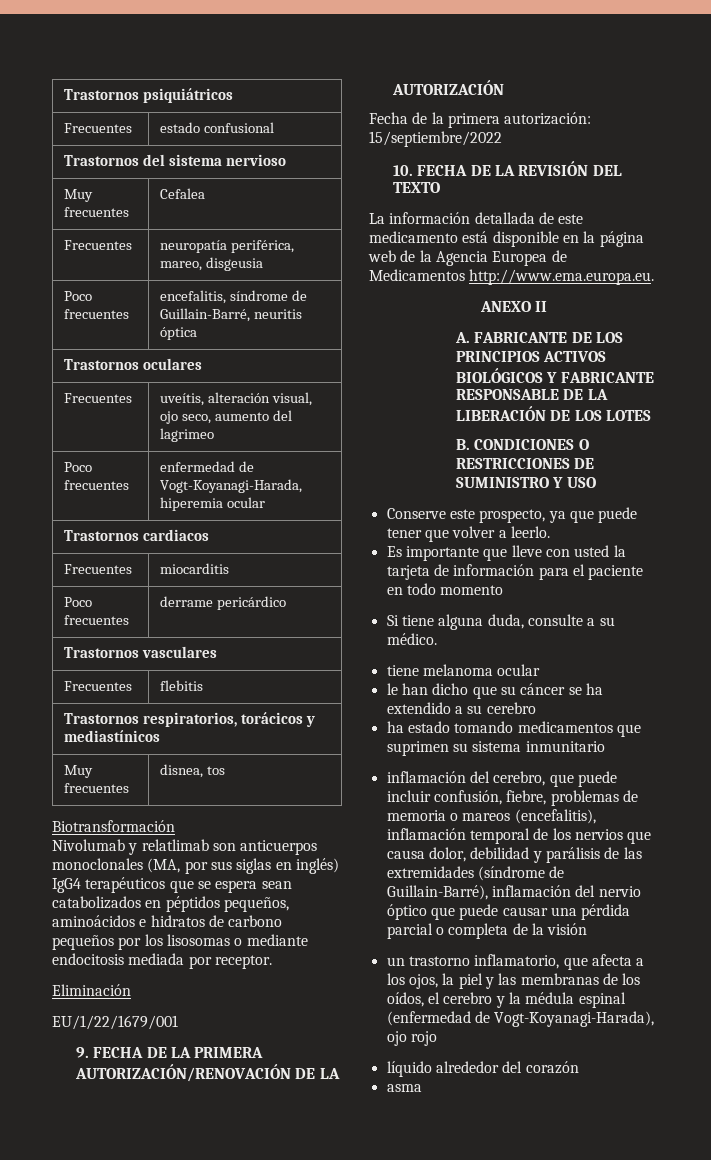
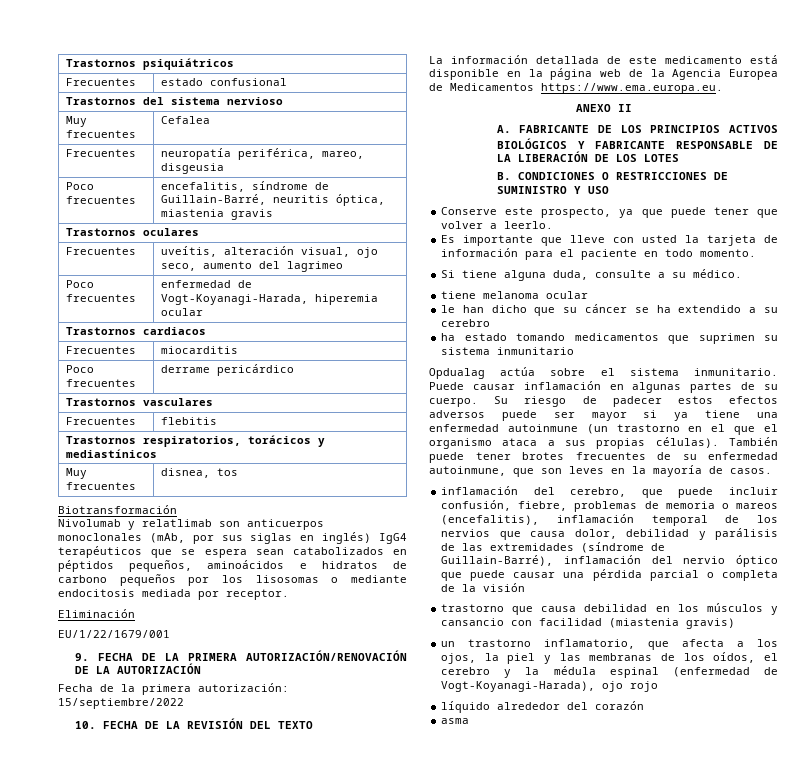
[160,327,198,340] óptica -> [336,194,386,206] [161,209,274,220] óptica, miastenia gravis
[147,858,181,873] (MA, -> [149,533,185,543] (mAb,
[469,269,655,285] http://www.ema.europa.eu. -> [541,83,723,94] https://www.ema.europa.eu.
[440,585,504,595] momento -> [700,249,757,257] momento.
(605, 746) none -> [429,367,778,379] [429,381,778,393] [429,396,778,407] [429,410,778,421] [429,424,778,435] [429,437,778,449] [429,452,778,463] [429,465,772,477] // Opdualag actúa sobre el sistema inmunitario. Puede causar inflamación en algunas partes de su cuerpo. Su riesgo de padecer estos efectos adversos puede ser mayor si ya tiene una enfermedad autoinmune (un trastorno en el que el organismo ataca a sus propias células). También puede tener brotes frecuentes de su enfermedad autoinmune, que son leves en la mayoría de casos.
(588, 929) none -> [441,603,778,615] [441,618,736,629] // trastorno que causa debilidad en los músculos y cansancio con facilidad (miastenia gravis)

